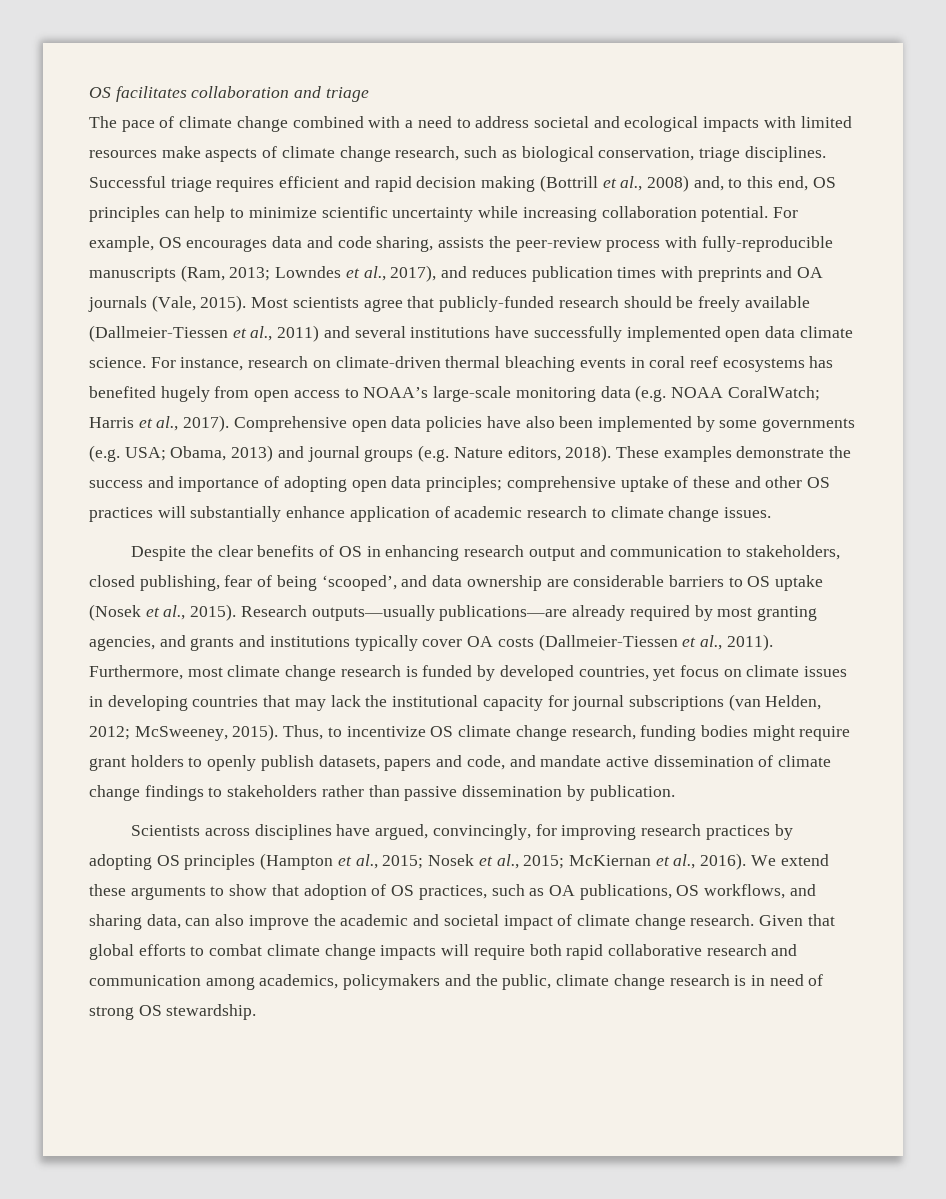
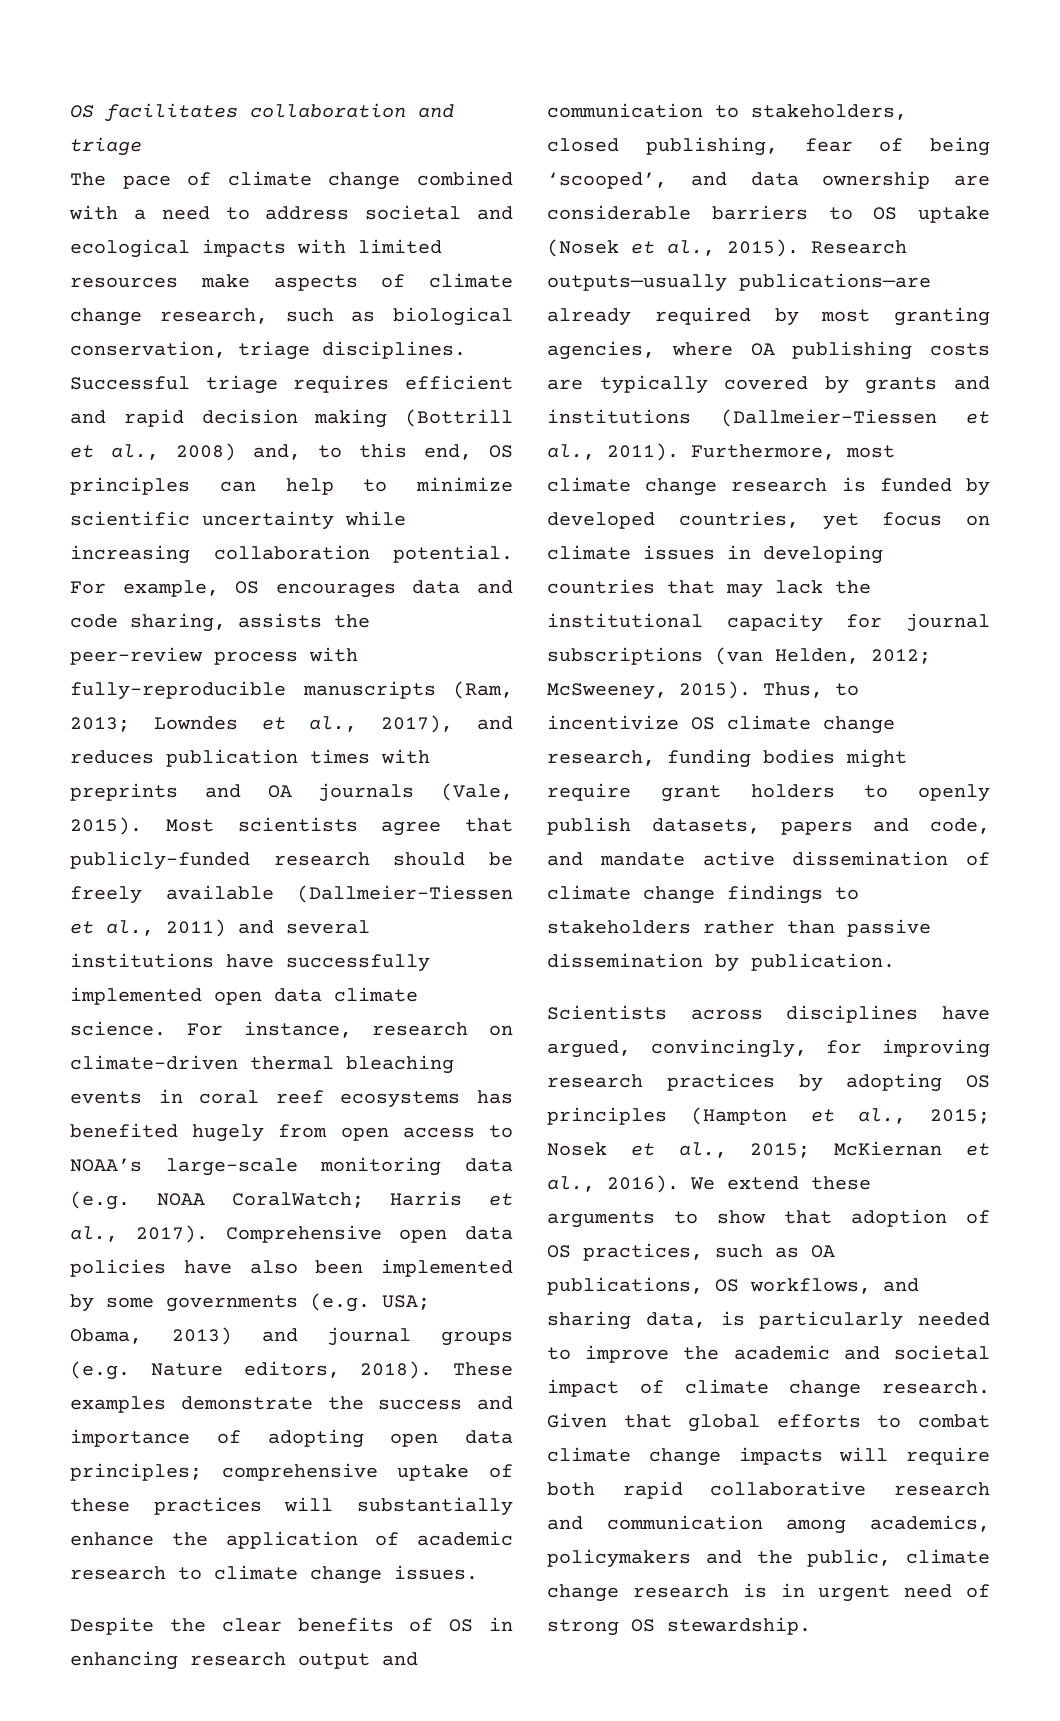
[734,476,831,488] and other OS -> (130, 1505) none
(346, 512) none -> [171,1532,208,1546] the
[159,635,534,651] and grants and institutions typically cover OA costs -> [671,341,990,360] [547,375,990,394] [547,409,691,424] where OA publishing costs are typically covered by grants and institutions
[185,914,245,926] can also -> [720,1311,990,1330] [547,1347,571,1360] is particularly needed to
(765, 980) none -> [818,1585,891,1602] urgent

